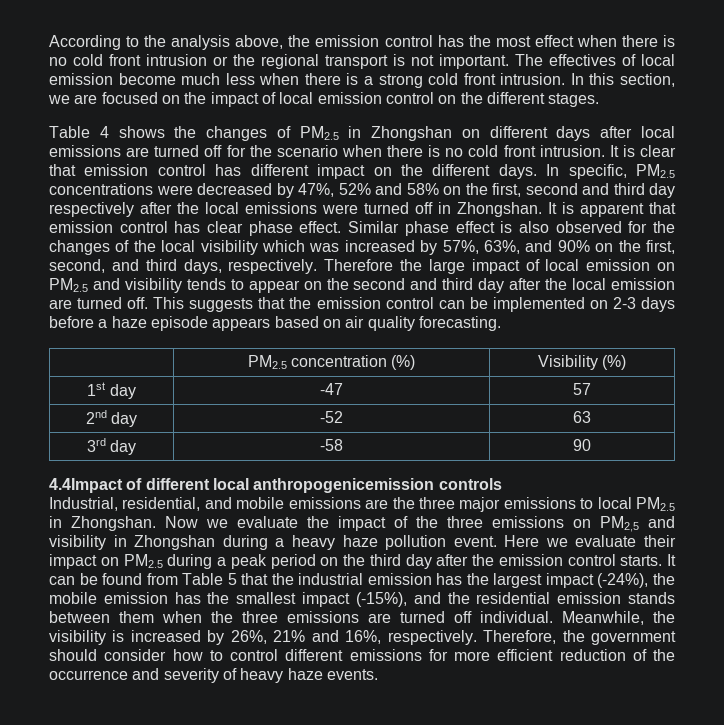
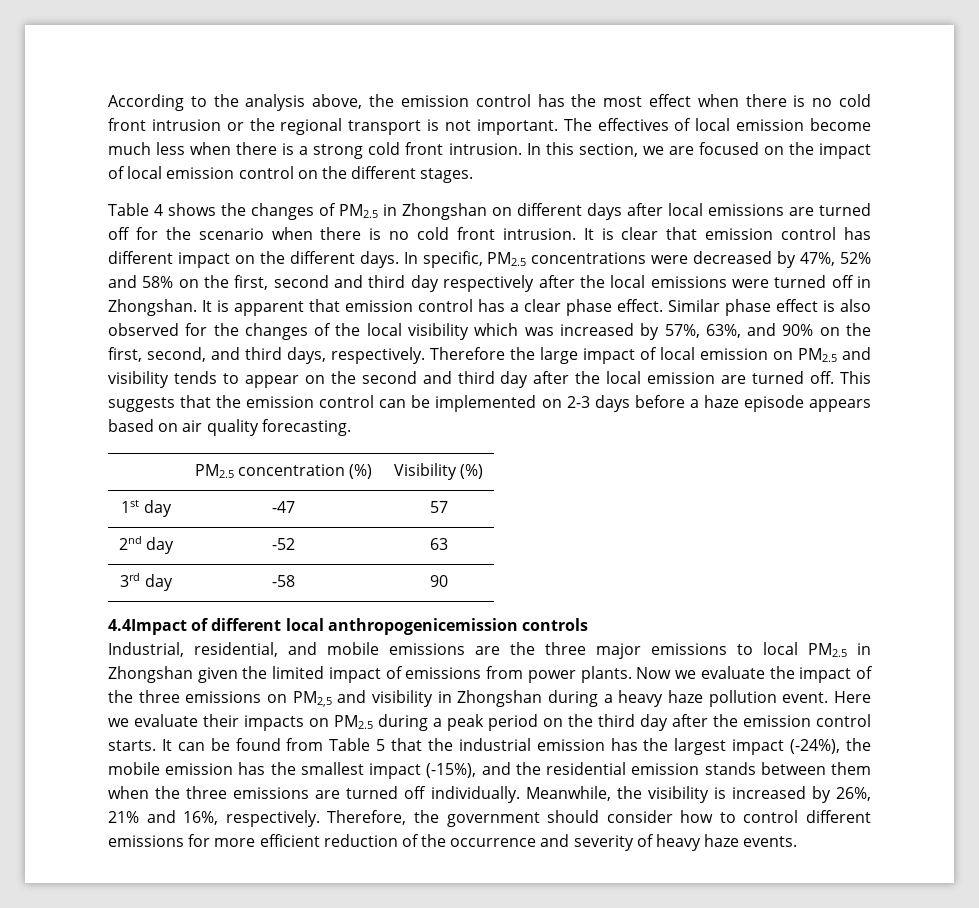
(201, 227) none -> [510,303,519,312] a
[71,516,156,531] Zhongshan. -> [108,666,632,683] Zhongshan given the limited impact of emissions from power plants.
[49,554,97,569] impact -> [244,715,304,731] impacts
[480,611,553,623] individual. -> [430,786,520,803] individually.

